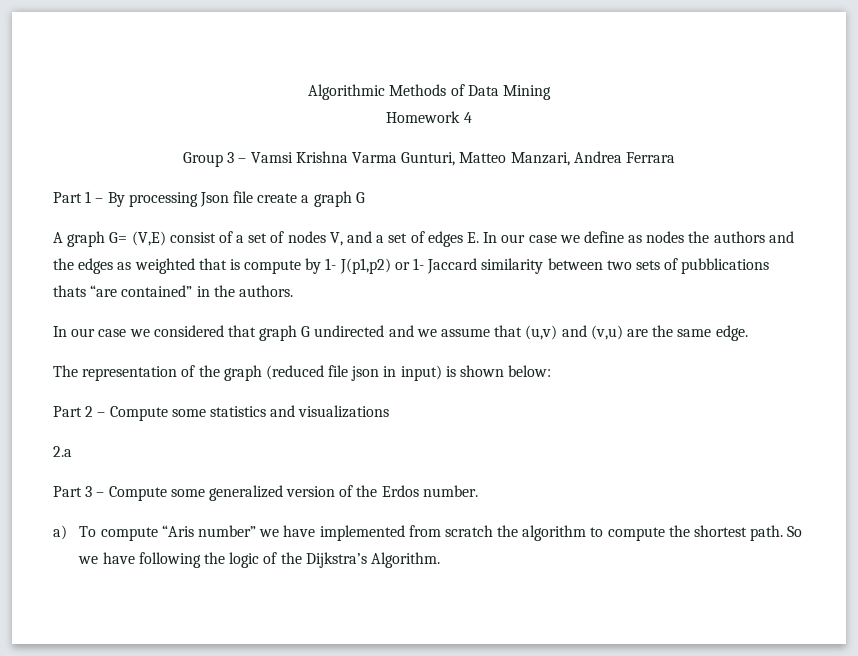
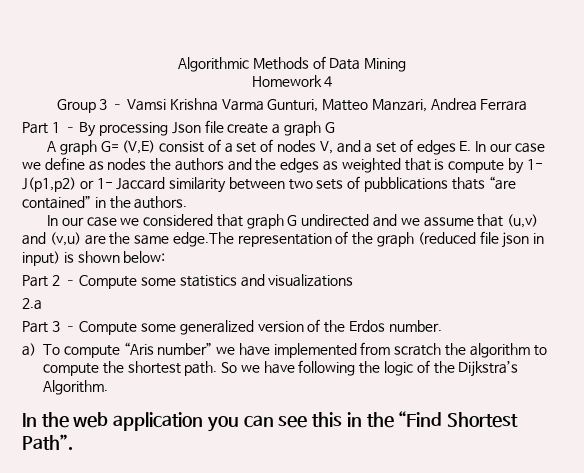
[715,325,748,341] [53,365,78,377] edge. // The -> [172,232,234,247] edge.The
(440, 560) none -> [22,411,518,432] [22,434,73,450] // In the web application you can see this in the “Find Shortest Path”.

